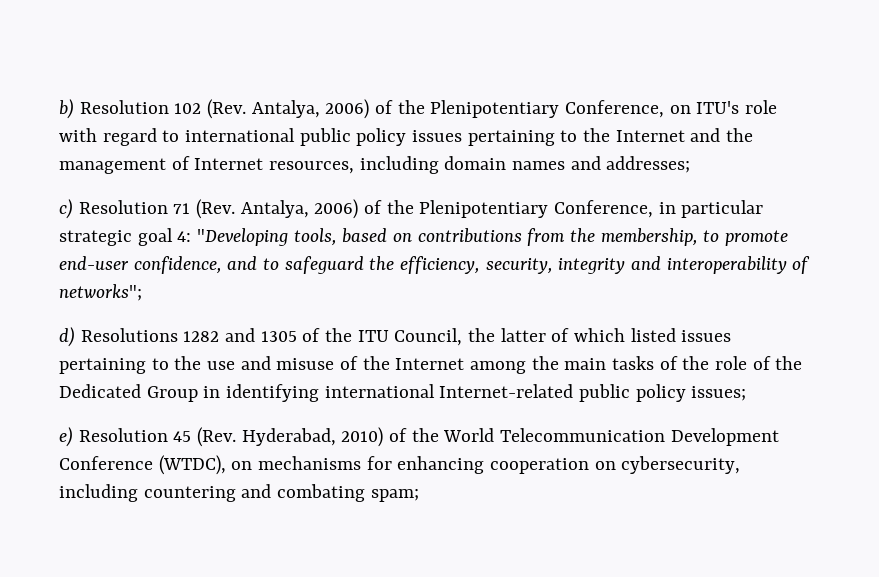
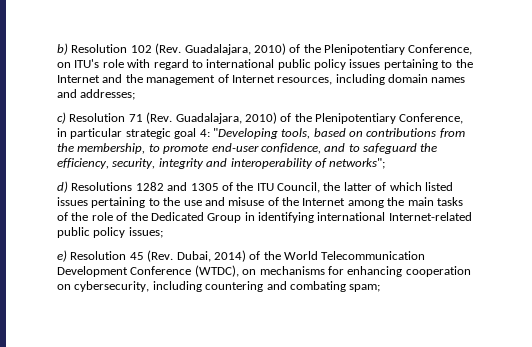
[251,99,370,119] Antalya, 2006) -> [184,43,286,55] Guadalajara, 2010)
[240,199,359,219] Antalya, 2006) -> [175,112,277,124] Guadalajara, 2010)
[241,427,384,447] Hyderabad, 2010) -> [176,250,246,262] Dubai, 2014)

